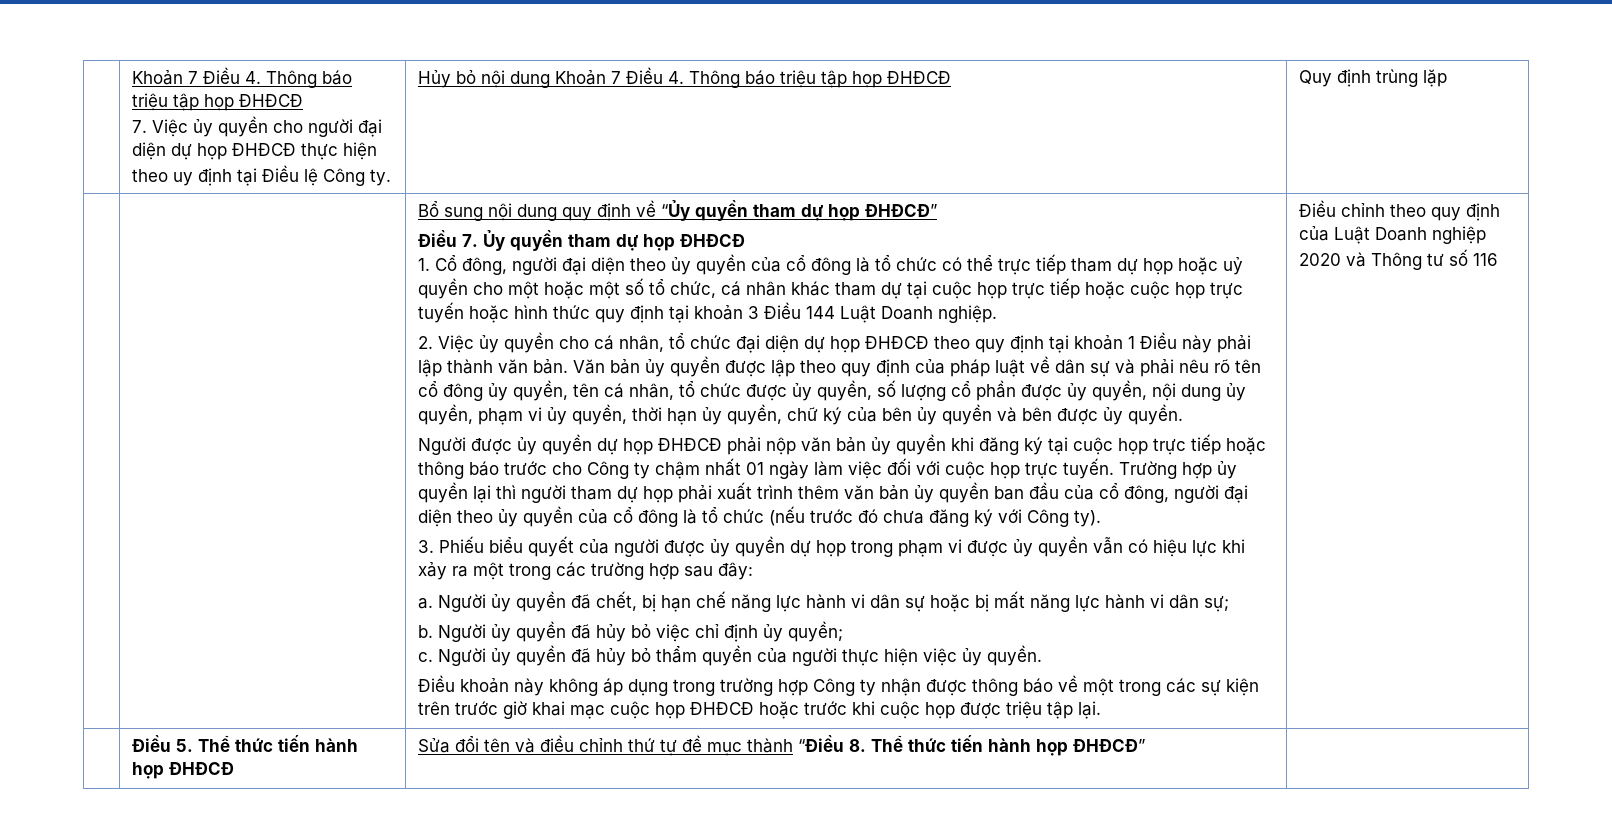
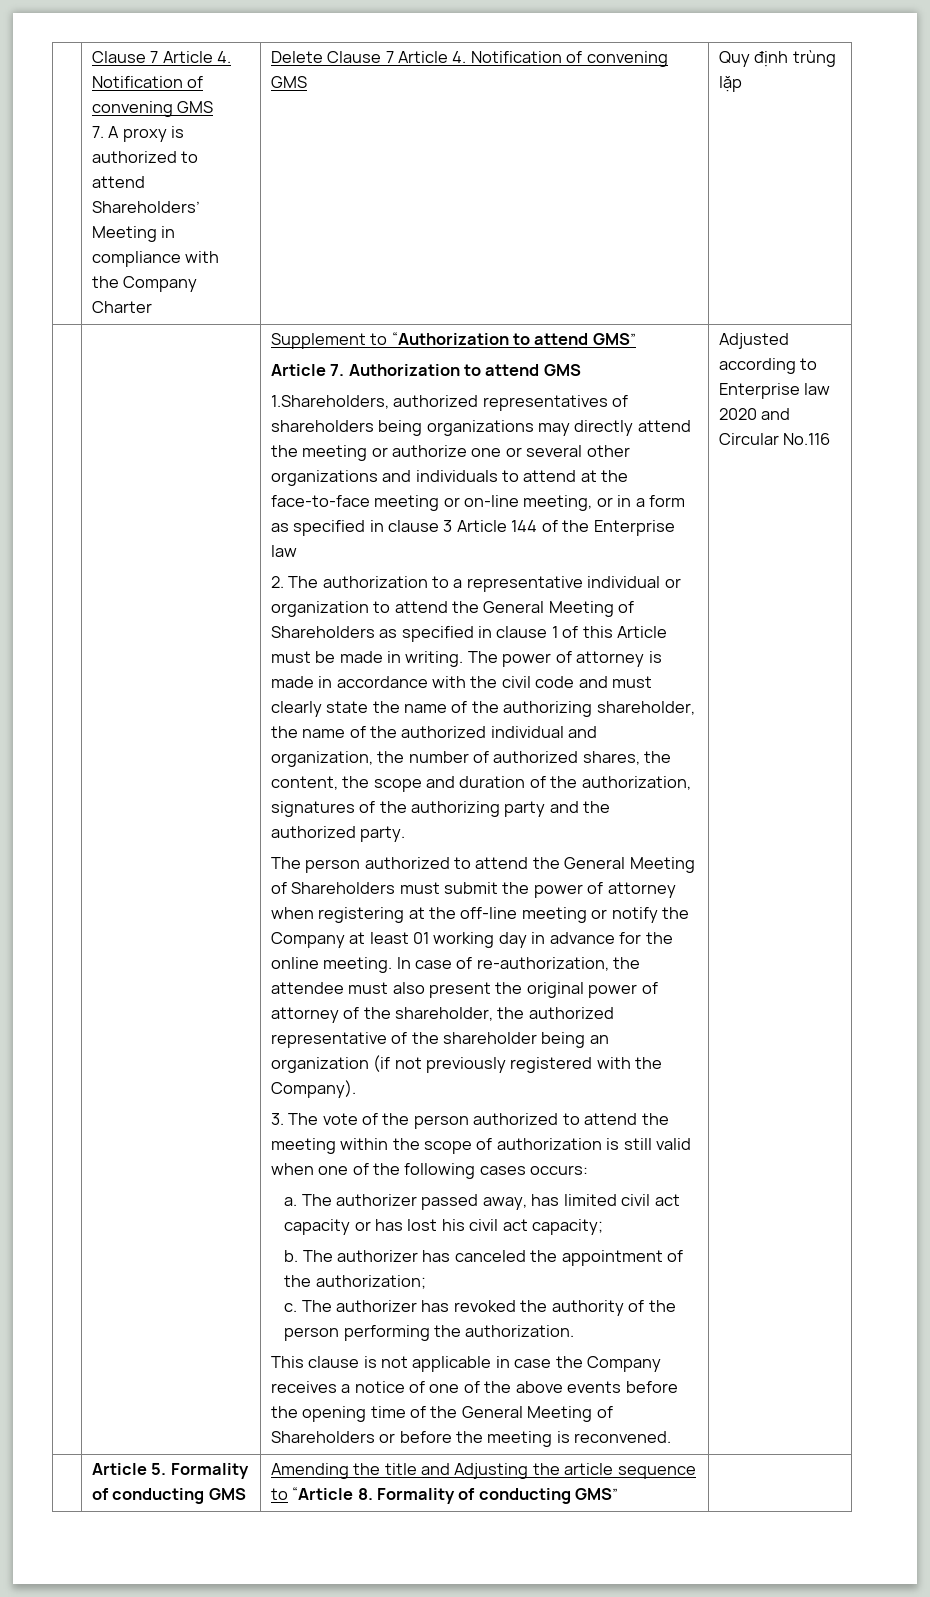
[132,67,353,88] [132,93,304,111] [132,116,383,137] [132,142,378,160] [132,165,392,186] [418,67,952,88] [1299,69,1448,87] [418,200,938,221] [418,230,746,251] [418,254,1244,275] [418,278,1244,299] [418,302,998,323] [418,332,1252,353] [418,356,1262,377] [418,380,1247,401] [418,404,1184,425] [418,434,1267,455] [418,458,1238,479] [418,482,1249,503] [418,506,1102,527] [418,536,1246,557] [418,562,754,580] [418,591,1230,612] [418,621,844,642] [418,645,1043,666] [418,675,1260,696] [418,701,1102,719] [1299,200,1501,221] [1299,226,1487,244] [1299,249,1499,270] [132,735,359,752] [132,762,235,779] [418,735,1146,756] | Khoản 7 Điều 4. Thông báo triệu tập họp ĐHĐCĐ // 7. Việc ủy quyền cho người đại diện dự họp ĐHĐCĐ thực hiện theo uy định tại Điều lệ Công ty. | Hủy bỏ nội dung Khoản 7 Điều 4. Thông báo triệu tập họp ĐHĐCĐ | Quy định trùng lặp // | | Bổ sung nội dung quy định về “Ủy quyền tham dự họp ĐHĐCĐ” // Điều 7. Ủy quyền tham dự họp ĐHĐCĐ // 1. Cổ đông, người đại diện theo ủy quyền của cổ đông là tổ chức có thể trực tiếp tham dự họp hoặc uỷ quyền cho một hoặc một số tổ chức, cá nhân khác tham dự tại cuộc họp trực tiếp hoặc cuộc họp trực tuyến hoặc hình thức quy định tại khoản 3 Điều 144 Luật Doanh nghiệp. // 2. Việc ủy quyền cho cá nhân, tổ chức đại diện dự họp ĐHĐCĐ theo quy định tại khoản 1 Điều này phải lập thành văn bản. Văn bản ủy quyền được lập theo quy định của pháp luật về dân sự và phải nêu rõ tên cổ đông ủy quyền, tên cá nhân, tổ chức được ủy quyền, số lượng cổ phần được ủy quyền, nội dung ủy quyền, phạm vi ủy quyền, thời hạn ủy quyền, chữ ký của bên ủy quyền và bên được ủy quyền. // Người được ủy quyền dự họp ĐHĐCĐ phải nộp văn bản ủy quyền khi đăng ký tại cuộc họp trực tiếp hoặc thông báo trước cho Công ty chậm nhất 01 ngày làm việc đối với cuộc họp trực tuyến. Trường hợp ủy quyền lại thì người tham dự họp phải xuất trình thêm văn bản ủy quyền ban đầu của cổ đông, người đại diện theo ủy quyền của cổ đông là tổ chức (nếu trước đó chưa đăng ký với Công ty). // 3. Phiếu biểu quyết của người được ủy quyền dự họp trong phạm vi được ủy quyền vẫn có hiệu lực khi xảy ra một trong các trường hợp sau đây: // a. Người ủy quyền đã chết, bị hạn chế năng lực hành vi dân sự hoặc bị mất năng lực hành vi dân sự; // b. Người ủy quyền đã hủy bỏ việc chỉ định ủy quyền; // c. Người ủy quyền đã hủy bỏ thẩm quyền của người thực hiện việc ủy quyền. // Điều khoản này không áp dụng trong trường hợp Công ty nhận được thông báo về một trong các sự kiện trên trước giờ khai mạc cuộc họp ĐHĐCĐ hoặc trước khi cuộc họp được triệu tập lại. | Điều chỉnh theo quy định của Luật Doanh nghiệp 2020 và Thông tư số 116 // | Điều 5. Thể thức tiến hành họp ĐHĐCĐ | Sửa đổi tên và điều chỉnh thứ tự đề mục thành “Điều 8. Thể thức tiến hành họp ĐHĐCĐ” -> [91,51,232,63] [91,76,204,88] [91,101,214,117] [91,126,185,142] [91,151,199,163] [91,176,145,188] [91,201,200,213] [91,226,176,242] [91,251,220,267] [91,276,198,292] [91,301,152,313] [270,51,668,67] [270,76,307,88] [718,50,836,67] [718,76,742,92] [270,332,636,349] [270,364,581,376] [270,395,629,411] [270,420,691,436] [270,445,630,461] [270,470,629,486] [270,495,686,511] [270,520,675,536] [270,545,297,557] [270,576,681,592] [270,601,635,617] [270,626,668,642] [270,651,662,667] [270,676,653,688] [270,701,695,717] [270,726,598,738] [270,751,672,767] [270,776,691,792] [270,801,611,817] [270,826,406,842] [270,857,695,873] [270,882,676,898] [270,907,690,923] [270,932,673,948] [270,957,641,973] [270,982,658,998] [270,1007,614,1023] [270,1032,609,1048] [270,1055,663,1073] [270,1080,356,1098] [270,1113,669,1129] [270,1138,692,1154] [270,1163,589,1179] [284,1194,680,1210] [284,1219,604,1235] [284,1250,684,1266] [284,1275,426,1289] [284,1300,676,1316] [284,1325,575,1341] [270,1356,662,1372] [270,1381,678,1393] [270,1406,613,1422] [270,1431,672,1447] [718,333,789,349] [718,358,818,374] [718,383,831,399] [718,408,791,420] [718,433,831,445] [91,1463,249,1479] [91,1488,246,1504] [270,1463,696,1479] [270,1487,619,1504] | Clause 7 Article 4. Notification of convening GMS // 7. A proxy is authorized to attend Shareholders’ Meeting in compliance with the Company Charter | Delete Clause 7 Article 4. Notification of convening GMS | Quy định trùng lặp // | | Supplement to “Authorization to attend GMS” // Article 7. Authorization to attend GMS // 1.Shareholders, authorized representatives of shareholders being organizations may directly attend the meeting or authorize one or several other organizations and individuals to attend at the face-to-face meeting or on-line meeting, or in a form as specified in clause 3 Article 144 of the Enterprise law // 2. The authorization to a representative individual or organization to attend the General Meeting of Shareholders as specified in clause 1 of this Article must be made in writing. The power of attorney is made in accordance with the civil code and must clearly state the name of the authorizing shareholder, the name of the authorized individual and organization, the number of authorized shares, the content, the scope and duration of the authorization, signatures of the authorizing party and the authorized party. // The person authorized to attend the General Meeting of Shareholders must submit the power of attorney when registering at the off-line meeting or notify the Company at least 01 working day in advance for the online meeting. In case of re-authorization, the attendee must also present the original power of attorney of the shareholder, the authorized representative of the shareholder being an organization (if not previously registered with the Company). // 3. The vote of the person authorized to attend the meeting within the scope of authorization is still valid when one of the following cases occurs: // a. The authorizer passed away, has limited civil act capacity or has lost his civil act capacity; // b. The authorizer has canceled the appointment of the authorization; // c. The authorizer has revoked the authority of the person performing the authorization. // This clause is not applicable in case the Company receives a notice of one of the above events before the opening time of the General Meeting of Shareholders or before the meeting is reconvened. | Adjusted according to Enterprise law 2020 and Circular No.116 // | Article 5. Formality of conducting GMS | Amending the title and Adjusting the article sequence to “Article 8. Formality of conducting GMS”

